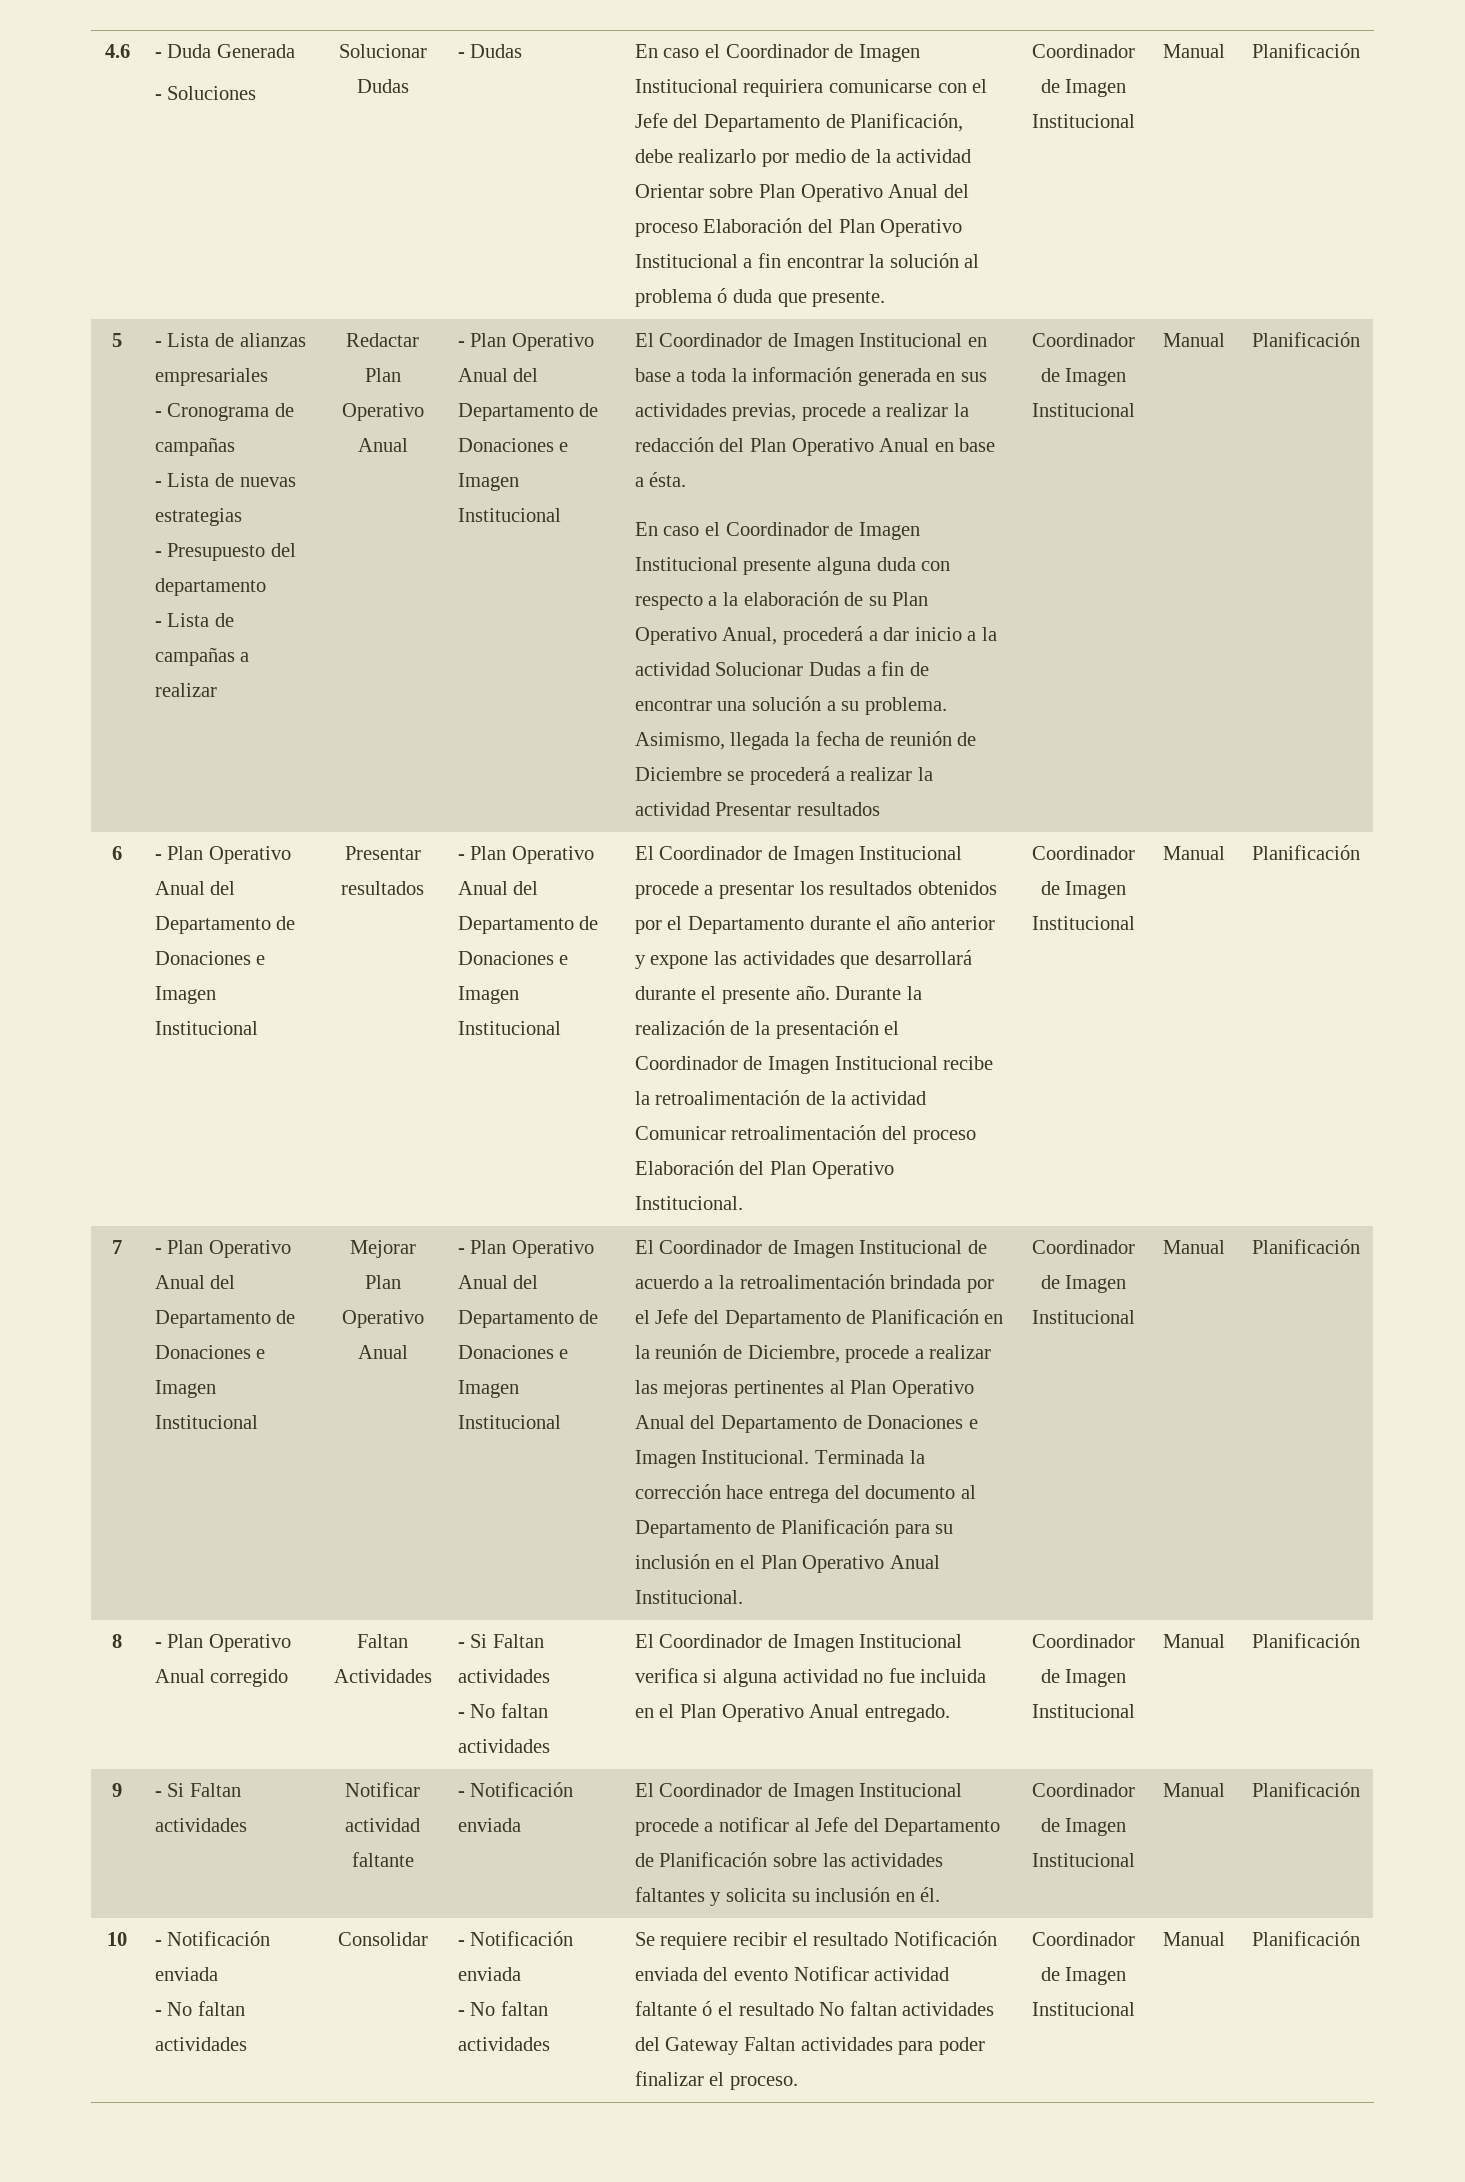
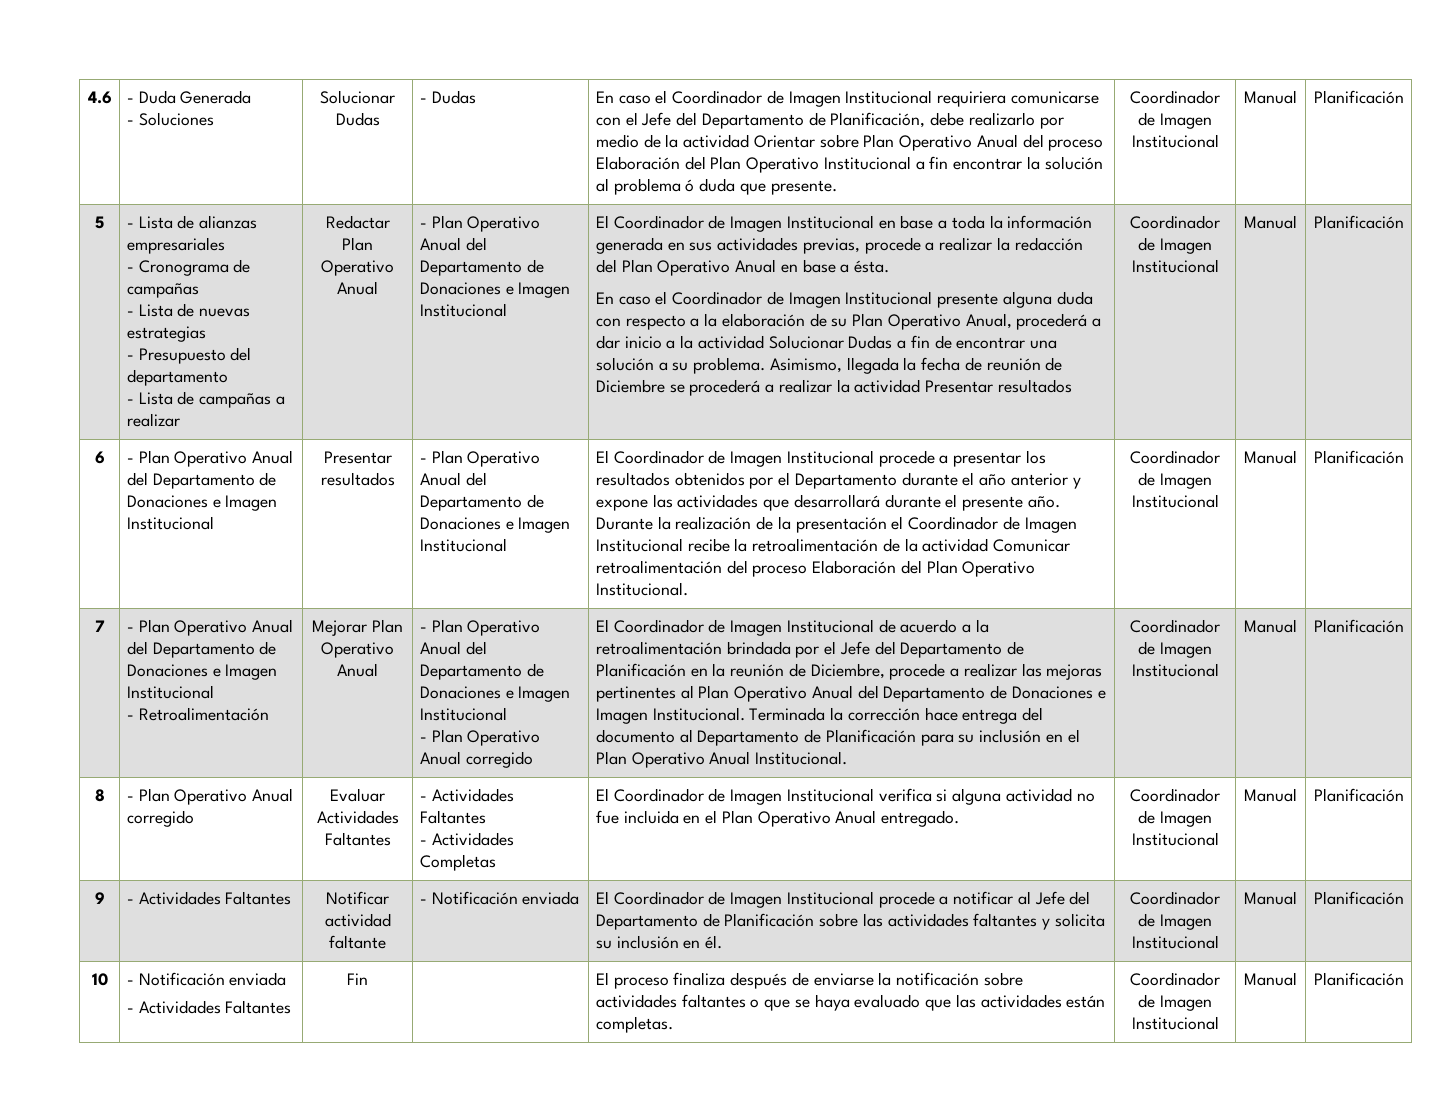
(258, 1422) none -> [126,707,269,721] // - Retroalimentación
(561, 1422) none -> [419,729,541,746] [419,751,533,768] // - Plan Operativo Anual corregido
[357,1634,408,1648] [333,1669,432,1683] [457,1634,545,1648] [457,1669,550,1683] [457,1703,549,1718] [457,1739,550,1753] Faltan Actividades | - Si Faltan actividades // - No faltan actividades -> [330,788,385,802] [316,810,399,824] [324,832,391,846] [419,788,514,802] [419,810,486,824] [419,832,514,846] [419,854,496,871] Evaluar Actividades Faltantes | - Actividades Faltantes // - Actividades Completas
[167,1783,242,1797] [154,1818,247,1832] Si Faltan actividades -> [138,891,292,905] Actividades Faltantes
[167,2001,246,2016] [154,2037,247,2051] [337,1932,428,1946] [457,1931,574,1946] [457,1967,521,1981] [457,2001,549,2016] [457,2037,550,2051] [634,1931,997,1950] [634,1966,950,1981] [634,2001,995,2016] [634,2037,985,2055] [634,2071,799,2090] No faltan actividades | Consolidar | - Notificación enviada // - No faltan actividades | Se requiere recibir el resultado Notificación enviada del evento Notificar actividad faltante ó el resultado No faltan actividades del Gateway Faltan actividades para poder finalizar el proceso. -> [138,1000,292,1014] [347,973,369,985] [595,972,1023,989] [595,994,1106,1011] [595,1016,673,1033] Actividades Faltantes | Fin | | El proceso finaliza después de enviarse la notificación sobre actividades faltantes o que se haya evaluado que las actividades están completas.

